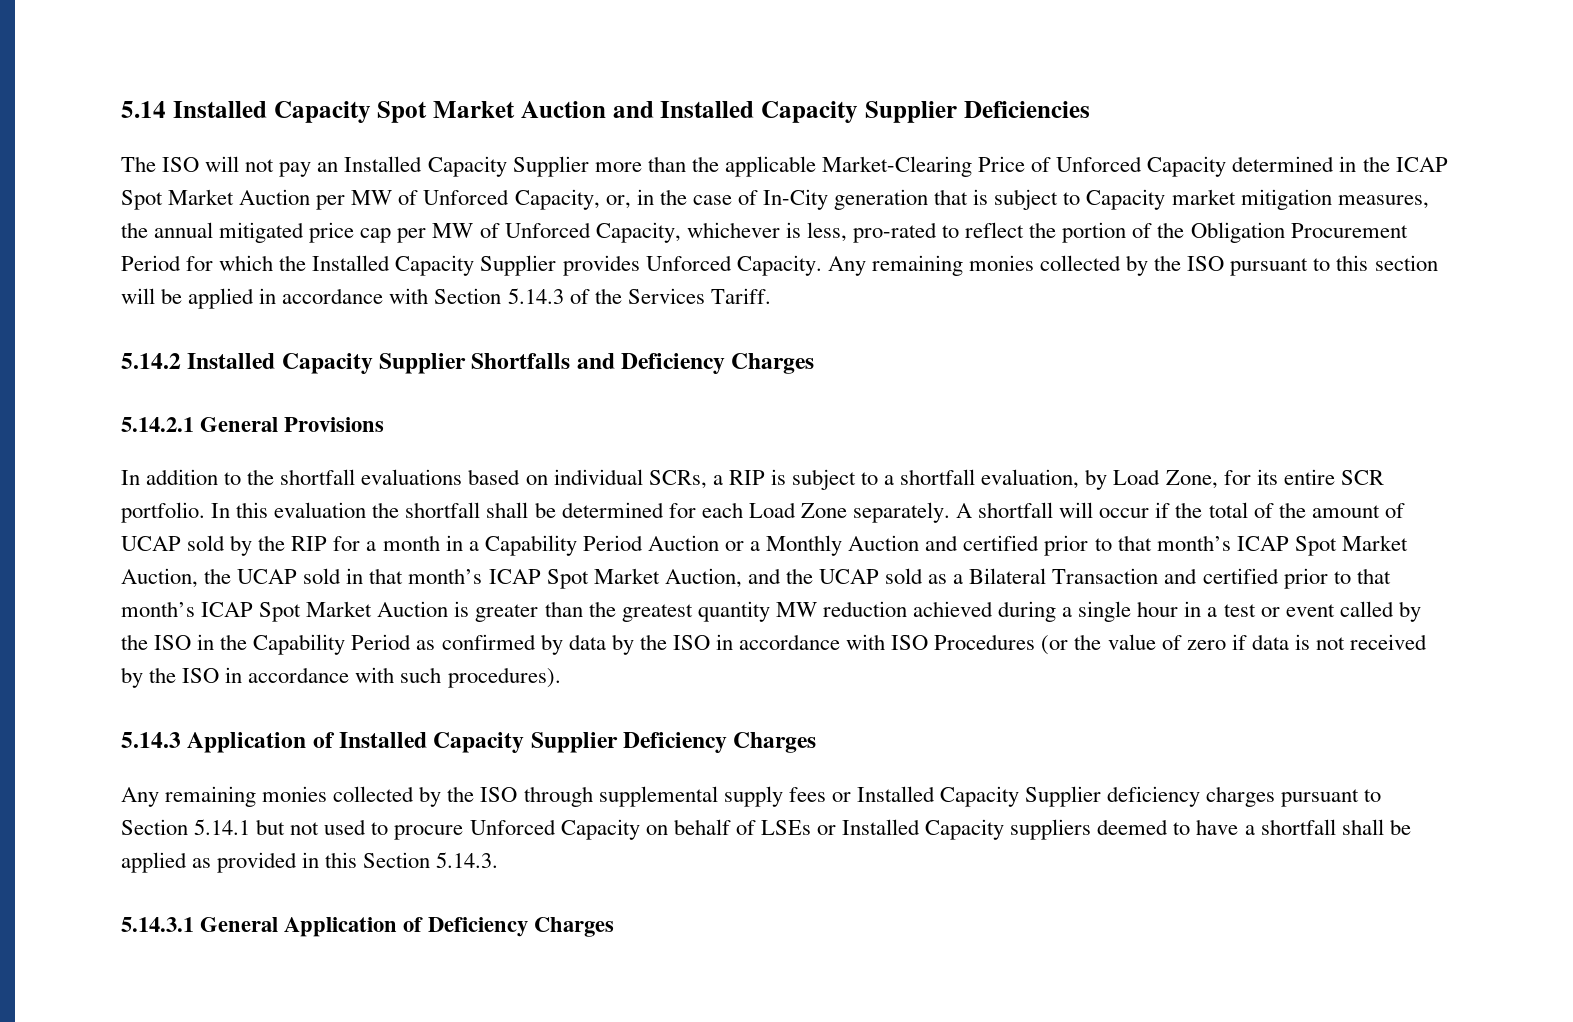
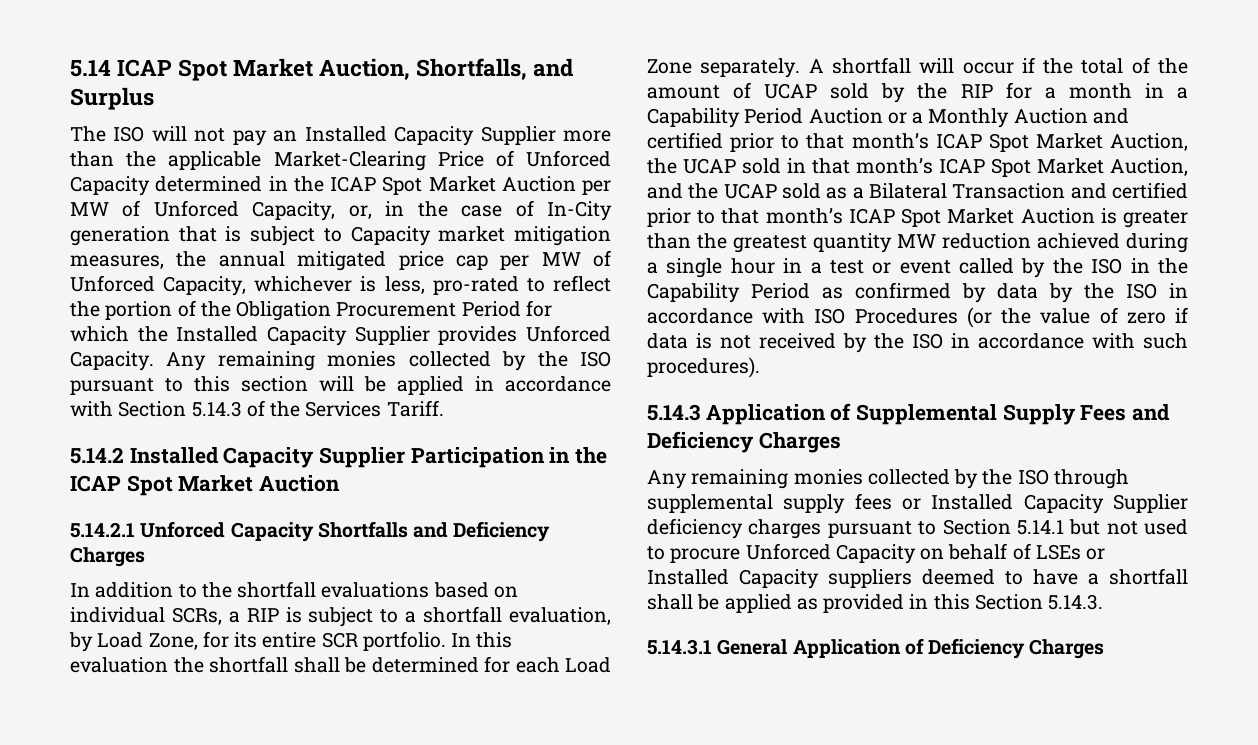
[172,101,1090,123] Installed Capacity Spot Market Auction and Installed Capacity Supplier Deficiencies -> [117,58,574,81] [70,87,154,110] ICAP Spot Market Auction, Shortfalls, and Surplus
(467, 363) none -> [410,447,608,468] [70,475,341,496] [70,521,314,542] Participation in the ICAP Spot Market Auction // 5.14.2.1 Unforced Capacity
[121,417,385,432] // 5.14.2.1 General Provisions -> (145, 557) none
[339,732,618,753] Installed Capacity Supplier -> [856,404,1171,425] Supplemental Supply Fees and

